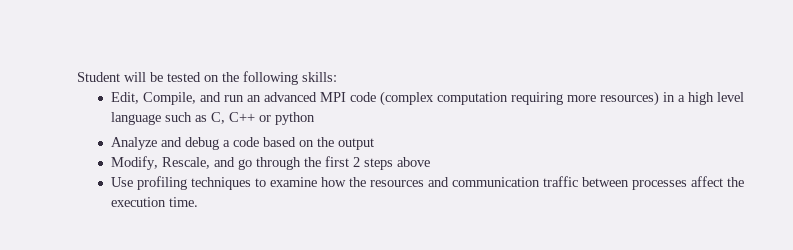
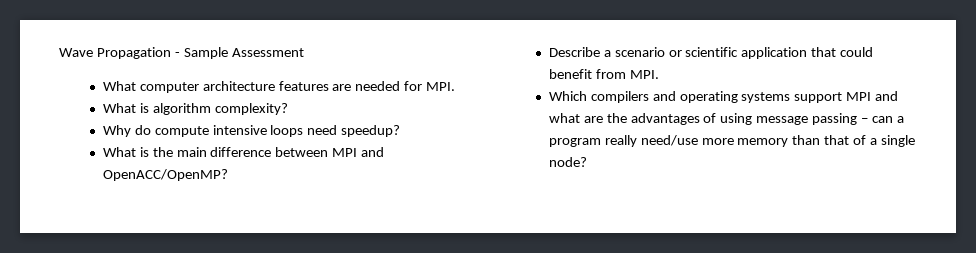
[77,71,337,85] [110,91,744,106] [110,112,315,125] [110,137,374,150] [110,156,430,170] [110,176,744,190] [110,197,198,207] Student will be tested on the following skills: // Edit, Compile, and run an advanced MPI code (complex computation requiring more resources) in a high level language such as C, C++ or python // Analyze and debug a code based on the output // Modify, Rescale, and go through the first 2 steps above // Use profiling techniques to examine how the resources and communication traffic between processes affect the execution time. -> [59,47,304,59] [102,81,456,93] [102,103,288,115] [102,125,401,137] [102,147,385,157] [102,169,228,181] [548,47,874,59] [548,69,659,79] [548,91,899,103] [548,113,904,125] [548,135,916,147] [548,157,587,167] Wave Propagation - Sample Assessment // What computer architecture features are needed for MPI. // What is algorithm complexity? // Why do compute intensive loops need speedup? // What is the main difference between MPI and OpenACC/OpenMP? // Describe a scenario or scientific application that could benefit from MPI. // Which compilers and operating systems support MPI and what are the advantages of using message passing – can a program really need/use more memory than that of a single node?

